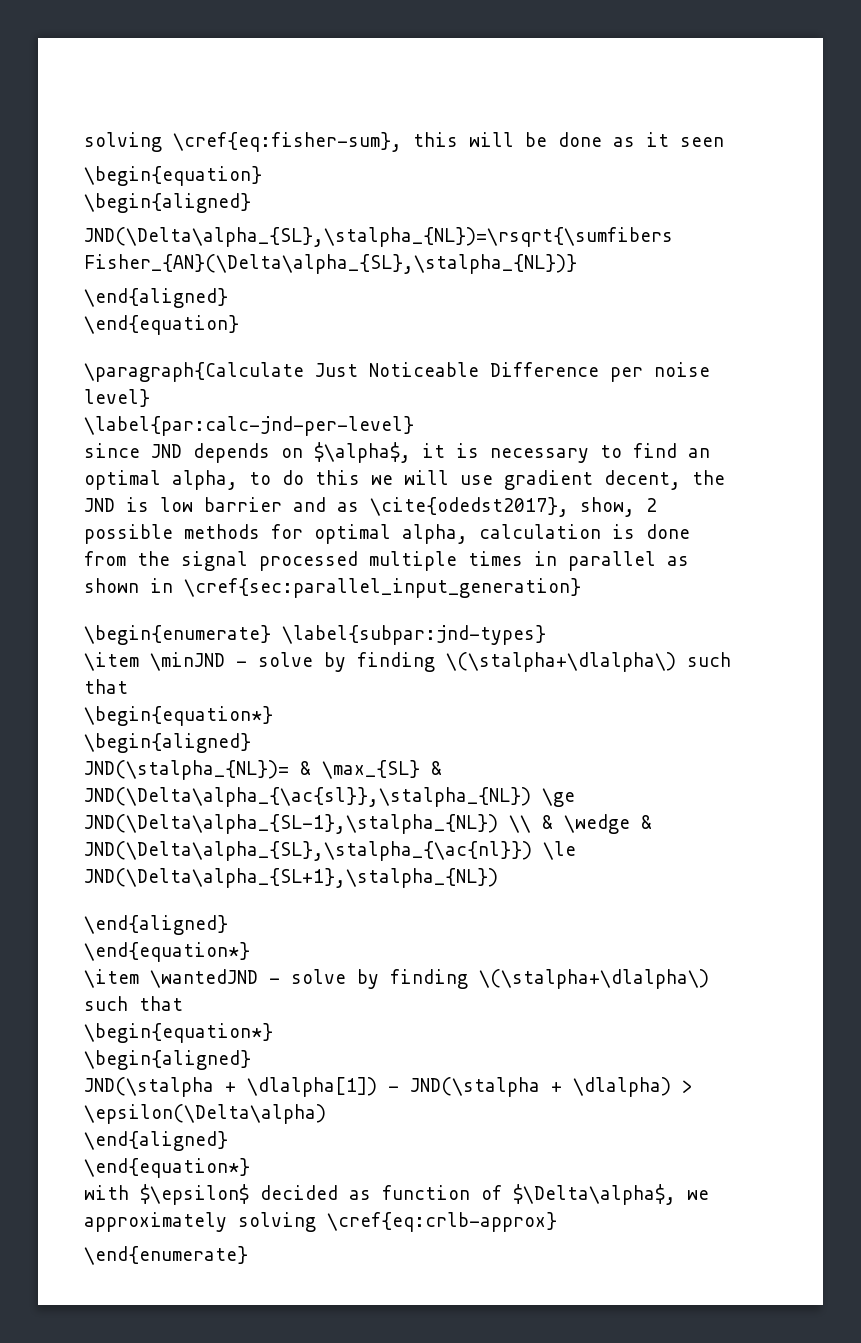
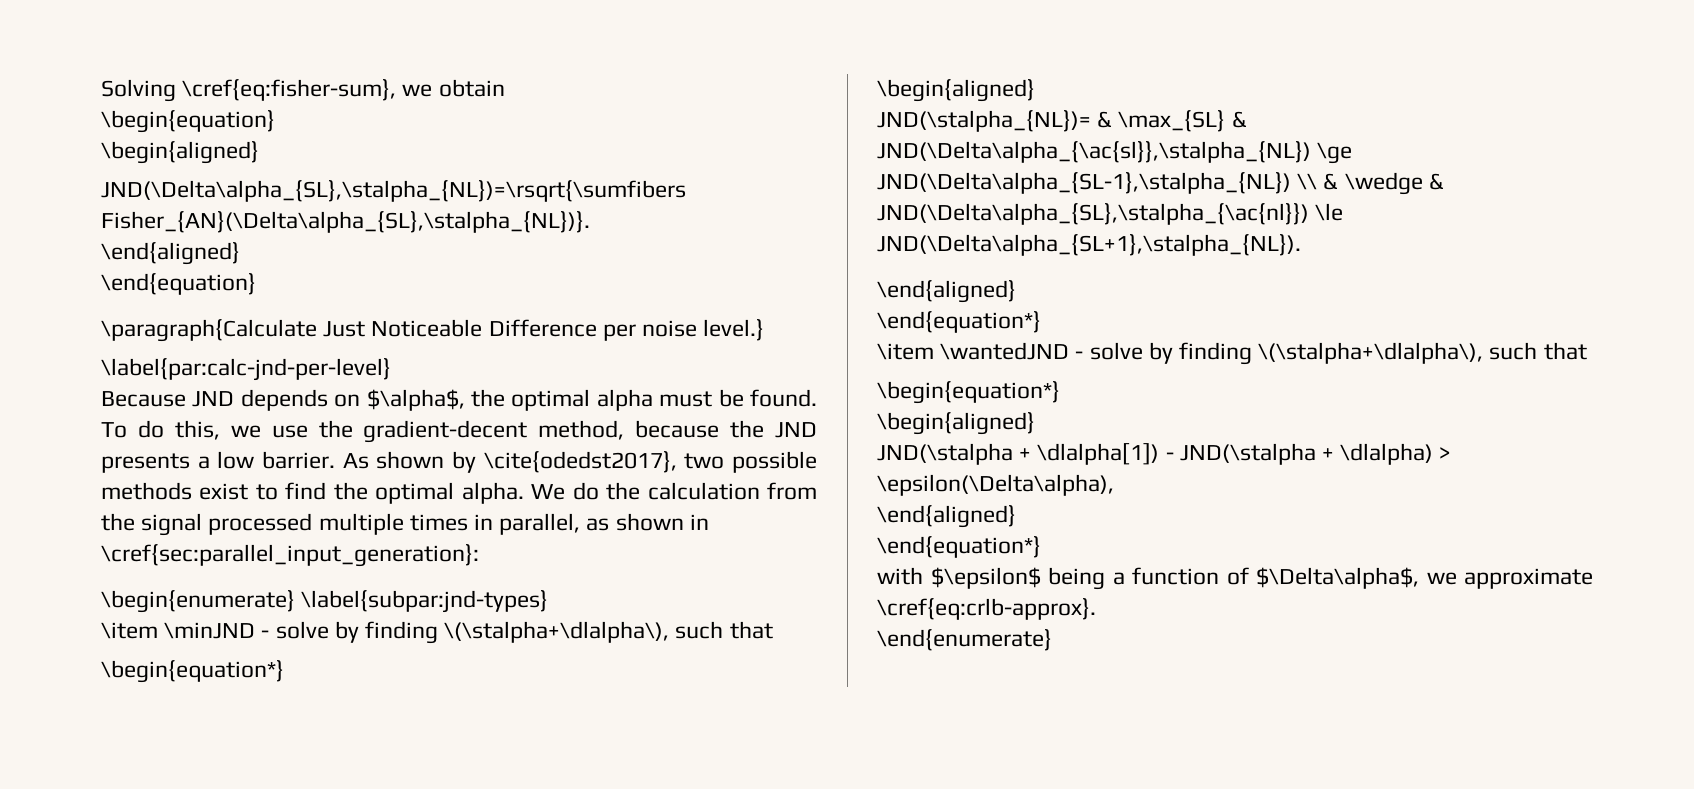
[84,132,724,152] solving \cref{eq:fisher-sum}, this will be done as it seen -> [101,79,505,102] Solving \cref{eq:fisher-sum}, we obtain
[84,254,577,274] Fisher_{AN}(\Delta\alpha_{SL},\stalpha_{NL})} -> [101,211,590,233] Fisher_{AN}(\Delta\alpha_{SL},\stalpha_{NL})}.
[84,389,150,407] level} -> [703,319,765,341] level.}
[84,443,140,458] since -> [101,391,186,407] Because
[422,443,710,463] [84,470,725,490] [84,497,657,517] [84,524,690,544] it is necessary to find an optimal alpha, to do this we will use gradient decent, the JND is low barrier and as \cite{odedst2017}, show, 2 possible methods for optimal alpha, calculation is done -> [471,389,817,411] [101,420,817,443] [101,451,817,473] [101,482,760,504] the optimal alpha must be found. To do this, we use the gradient-decent method, because the JND presents a low barrier. As shown by \cite{odedst2017}, two possible methods exist to find the optimal alpha. We do the calculation
[568,551,656,571] parallel -> [499,513,581,535] parallel,
[184,578,581,598] \cref{sec:parallel_input_generation} -> [101,544,479,567] \cref{sec:parallel_input_generation}:
[446,652,676,672] \(\stalpha+\dlalpha\) -> [444,621,670,643] \(\stalpha+\dlalpha\),
[84,868,498,888] JND(\Delta\alpha_{SL+1},\stalpha_{NL}) -> [877,234,1301,256] JND(\Delta\alpha_{SL+1},\stalpha_{NL}).
[479,969,709,989] \(\stalpha+\dlalpha\) -> [1258,342,1484,364] \(\stalpha+\dlalpha\),
[84,1104,326,1124] \epsilon(\Delta\alpha) -> [877,474,1114,496] \epsilon(\Delta\alpha),
[260,1185,371,1200] decided as -> [1048,567,1125,590] being a
[84,1212,557,1232] approximately solving \cref{eq:crlb-approx} -> [1464,568,1593,589] [877,598,1096,620] approximate \cref{eq:crlb-approx}.

